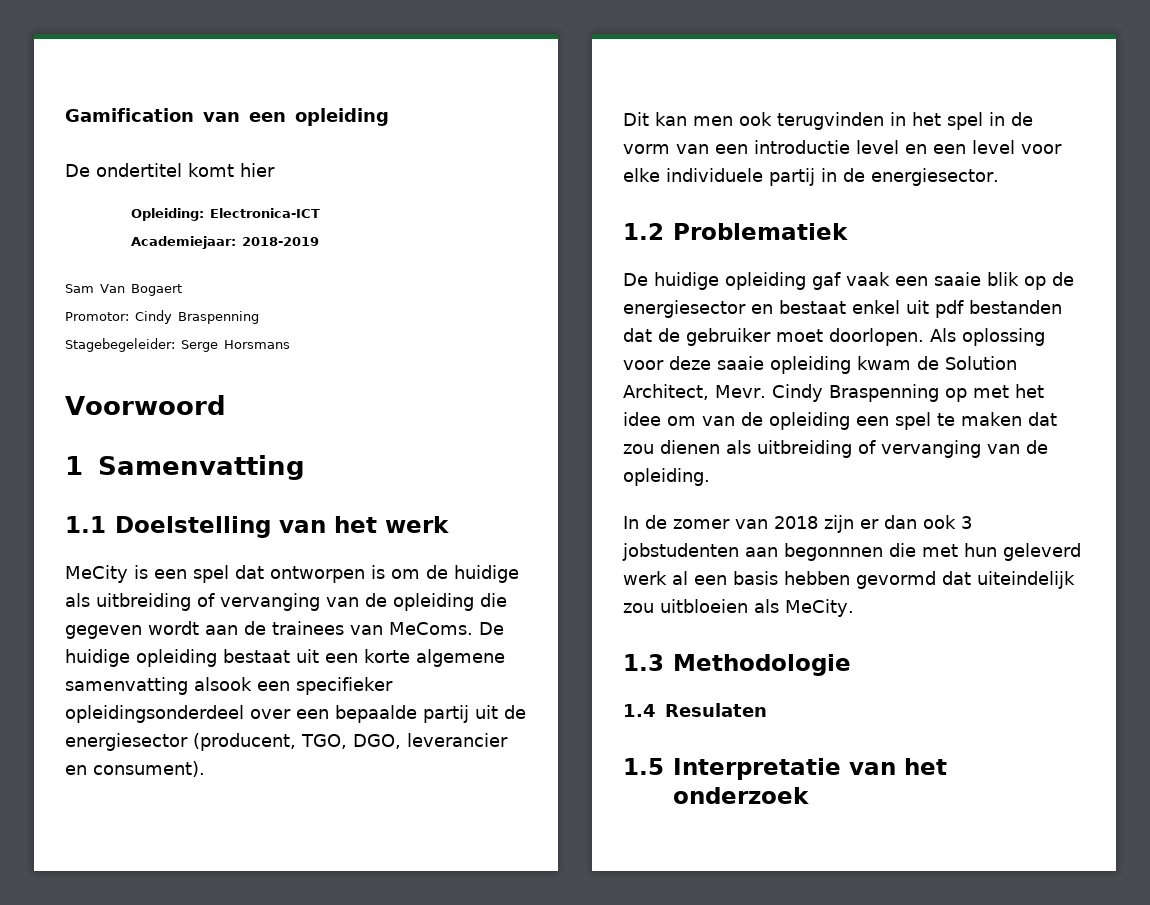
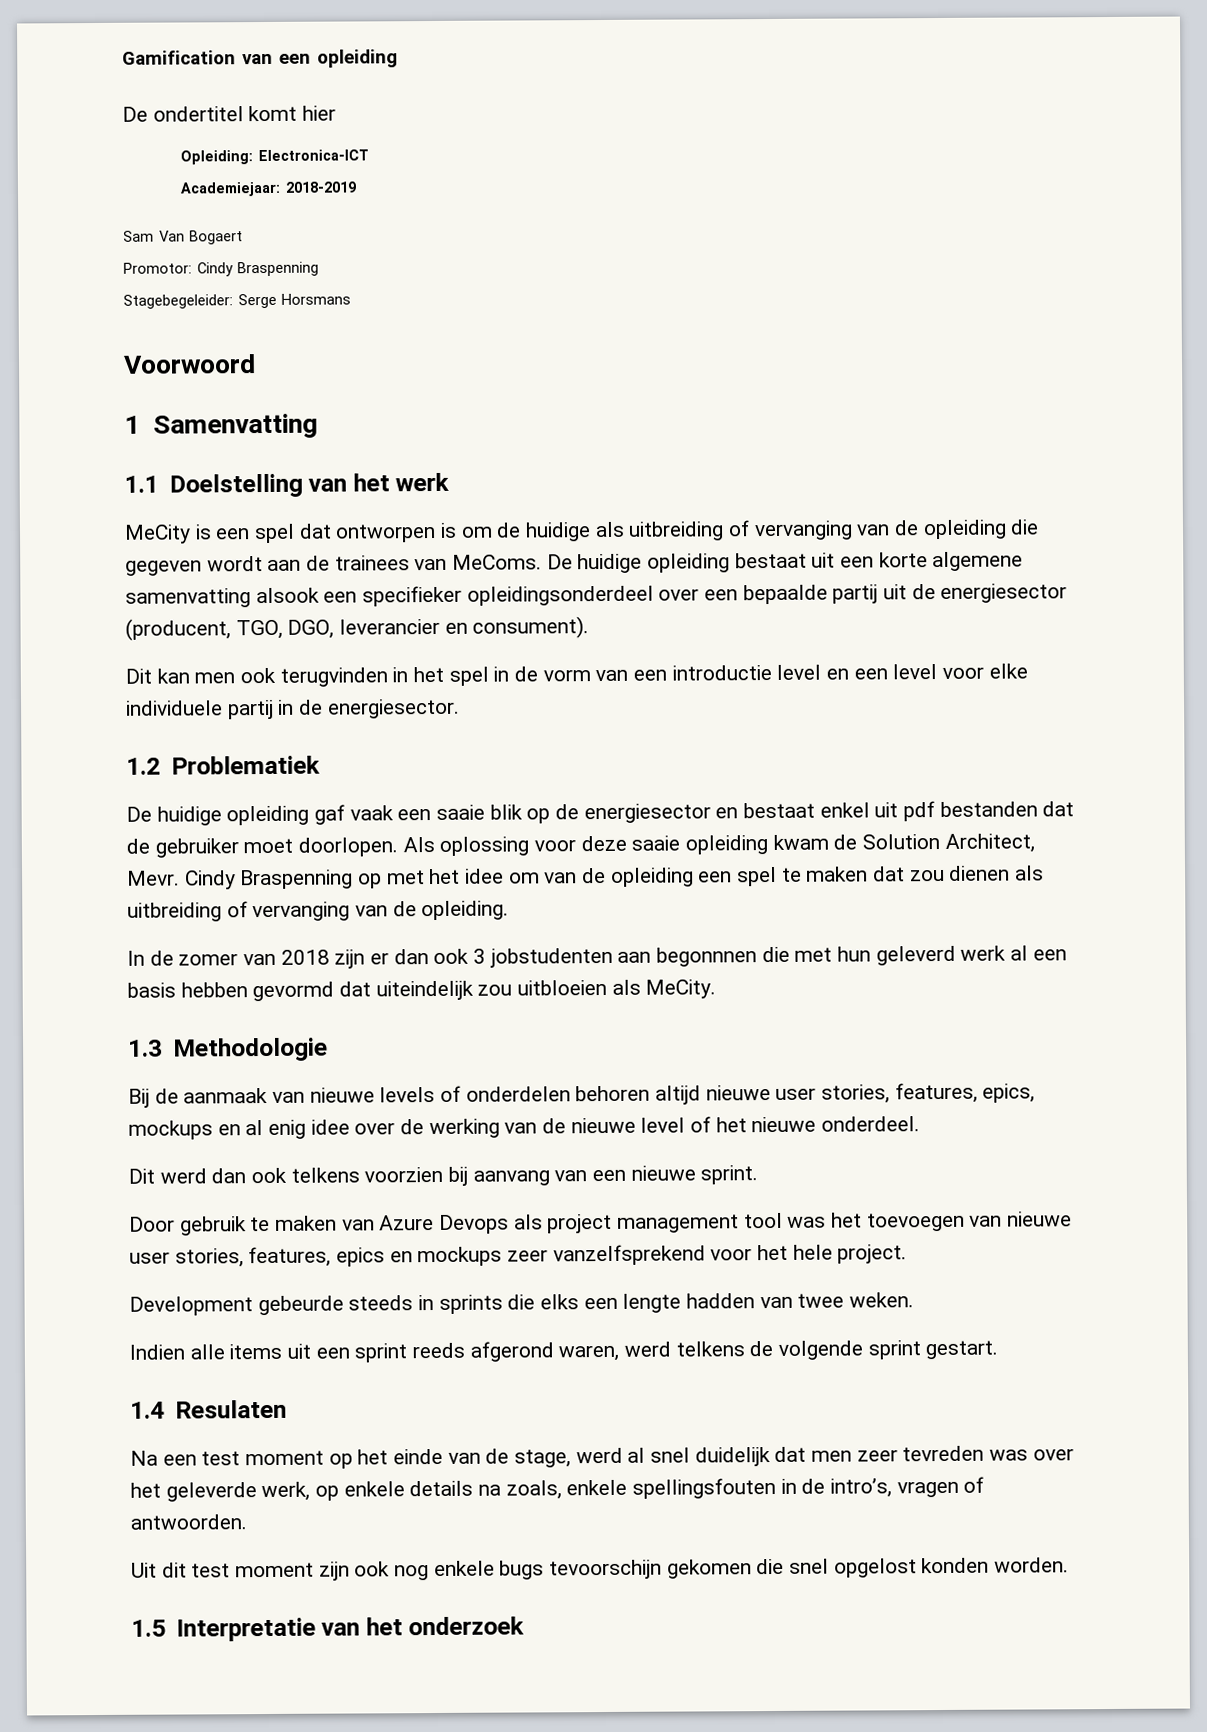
[623,703,767,717] 1.4 Resulaten -> [128,1082,1036,1108] [128,1116,921,1140] [128,1165,759,1186] [129,1211,1073,1236] [129,1244,908,1268] [129,1292,915,1316] [129,1340,999,1363] [130,1399,287,1419] [130,1445,1074,1469] [130,1476,985,1502] [130,1514,247,1530] [131,1557,1070,1581] Bij de aanmaak van nieuwe levels of onderdelen behoren altijd nieuwe user stories, features, epics, mockups en al enig idee over de werking van de nieuwe level of het nieuwe onderdeel. // Dit werd dan ook telkens voorzien bij aanvang van een nieuwe sprint. // Door gebruik te maken van Azure Devops als project management tool was het toevoegen van nieuwe user stories, features, epics en mockups zeer vanzelfsprekend voor het hele project. // Development gebeurde steeds in sprints die elks een lengte hadden van twee weken. // Indien alle items uit een sprint reeds afgerond waren, werd telkens de volgende sprint gestart. // 1.4 Resulaten // Na een test moment op het einde van de stage, werd al snel duidelijk dat men zeer tevreden was over het geleverde werk, op enkele details na zoals, enkele spellingsfouten in de intro’s, vragen of antwoorden. // Uit dit test moment zijn ook nog enkele bugs tevoorschijn gekomen die snel opgelost konden worden.

